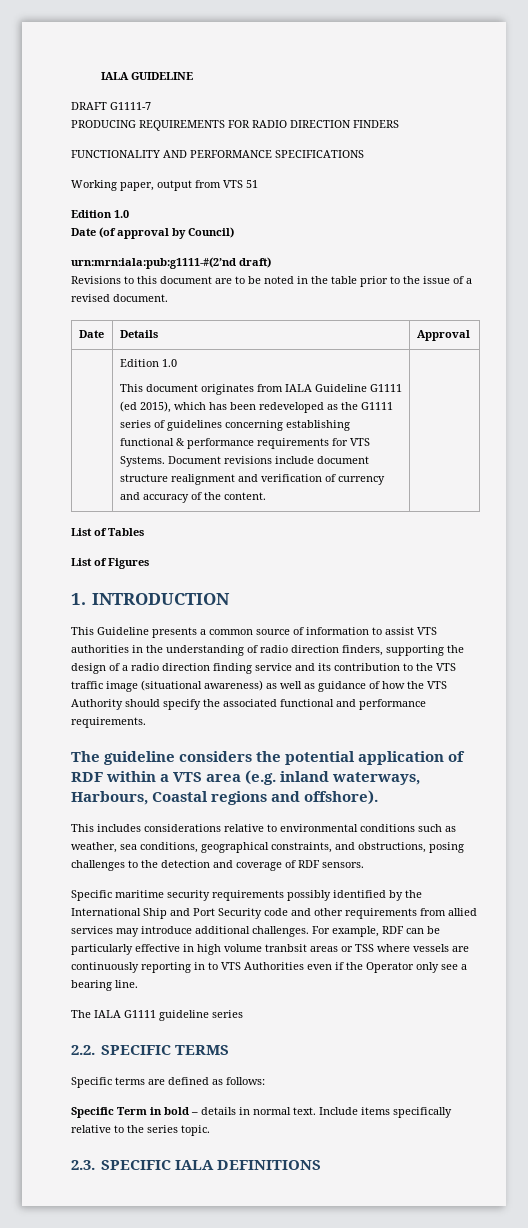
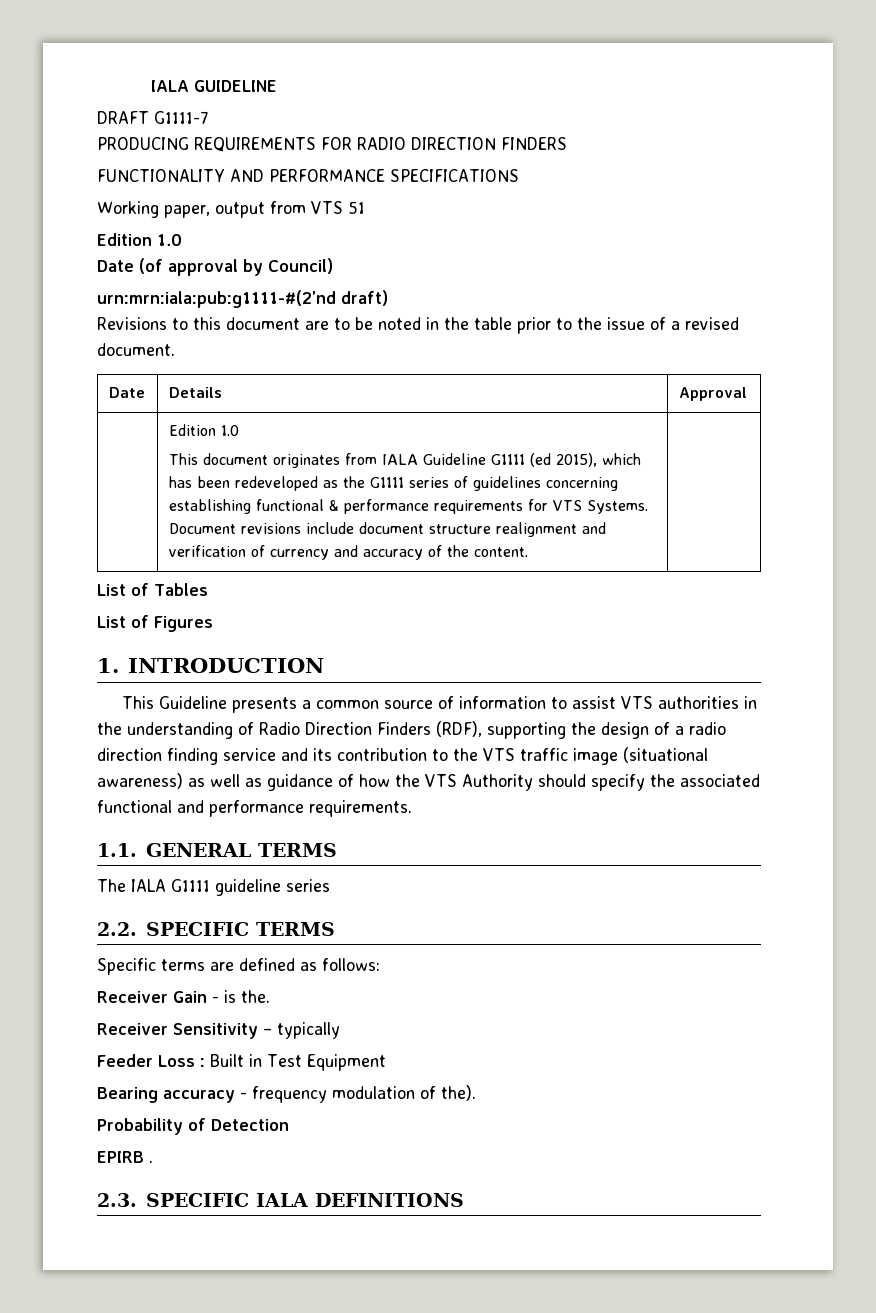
[260,645,383,656] radio direction finders, -> [259,721,482,737] Radio Direction Finders (RDF),
[71,751,466,765] [71,770,421,785] [71,790,379,805] [71,824,456,832] [71,842,464,853] [71,860,364,871] [71,890,422,901] [71,908,477,919] [71,926,440,937] [71,944,469,955] [71,962,467,973] [71,980,138,991] The guideline considers the potential application of RDF within a VTS area (e.g. inland waterways, Harbours, Coastal regions and offshore). // This includes considerations relative to environmental conditions such as weather, sea conditions, geographical constraints, and obstructions, posing challenges to the detection and coverage of RDF sensors. // Specific maritime security requirements possibly identified by the International Ship and Port Security code and other requirements from allied services may introduce additional challenges. For example, RDF can be particularly effective in high volume tranbsit areas or TSS where vessels are continuously reporting in to VTS Authorities even if the Operator only see a bearing line. -> [97,843,337,857] 1.1. GENERAL TERMS
[71,1107,452,1118] [71,1125,210,1136] Specific Term in bold – details in normal text. Include items specifically relative to the series topic. -> [97,990,270,1003] [97,1022,340,1039] [97,1054,386,1071] [97,1085,476,1103] [97,1118,289,1135] [97,1151,153,1163] Receiver Gain - is the. // Receiver Sensitivity – typically // Feeder Loss : Built in Test Equipment // Bearing accuracy - frequency modulation of the). // Probability of Detection // EPIRB .

